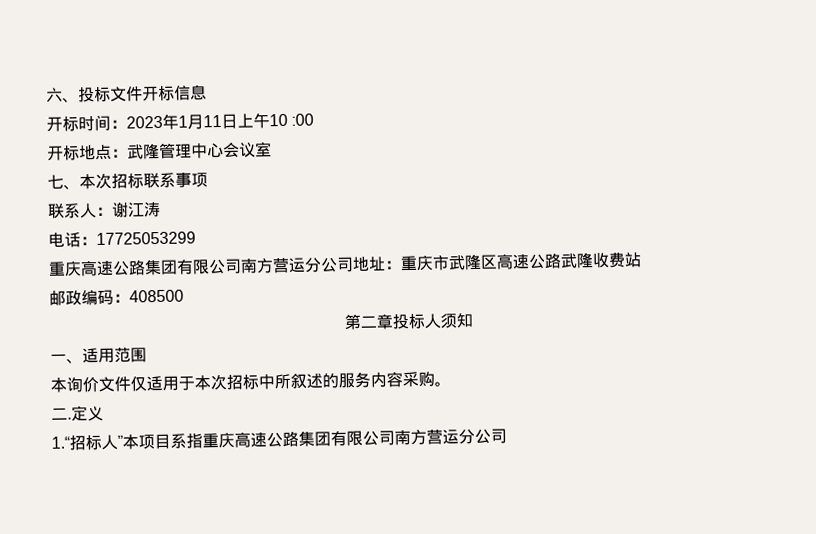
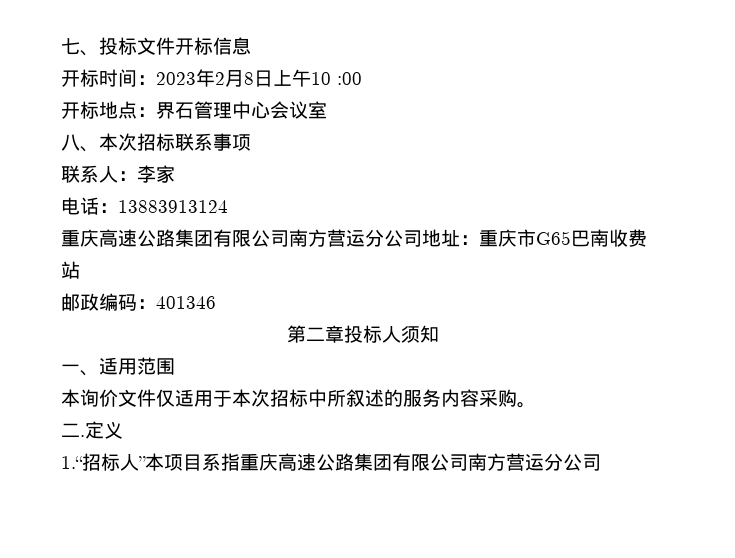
[46,87,63,103] 六 -> [61,38,80,55] 七
[178,114,222,130] 1月11 -> [215,70,254,87] 2月8
[126,143,160,160] 武隆 -> [156,102,194,119] 界石
[47,174,64,189] 七 -> [61,134,80,151] 八
[111,201,161,218] 谢江涛 -> [137,165,175,183] 李家
[96,231,196,245] 17725053299 -> [118,200,228,213] 13883913124
[448,253,594,271] 武隆区高速公路武隆 -> [536,229,609,247] G65巴南
[129,289,184,303] 408500 -> [156,296,216,309] 401346

